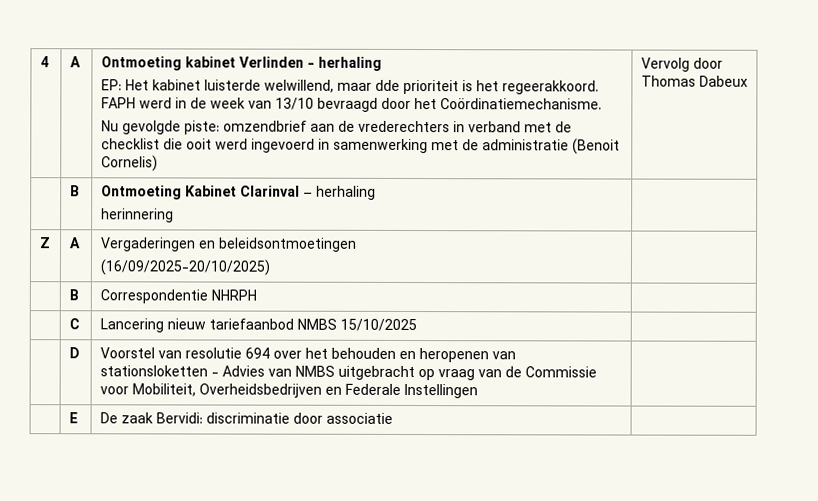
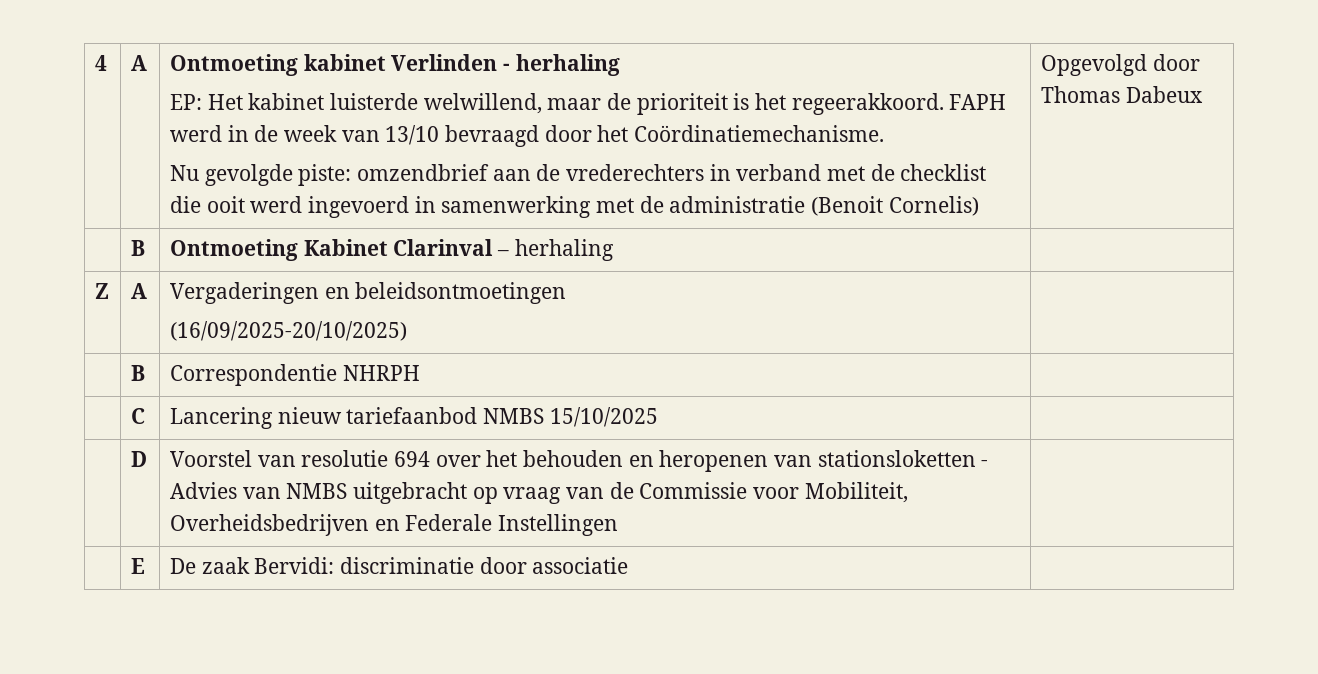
[374,79,400,91] dde -> [606,93,631,110] de
[640,57,690,72] Vervolg -> [1040,54,1147,76] Opgevolgd
[100,208,174,223] // herinnering -> (614, 250) none

